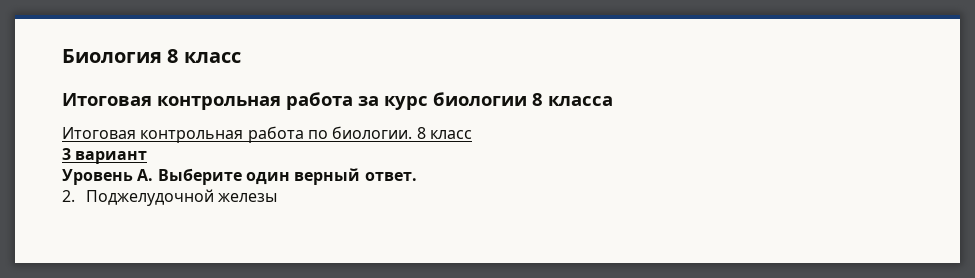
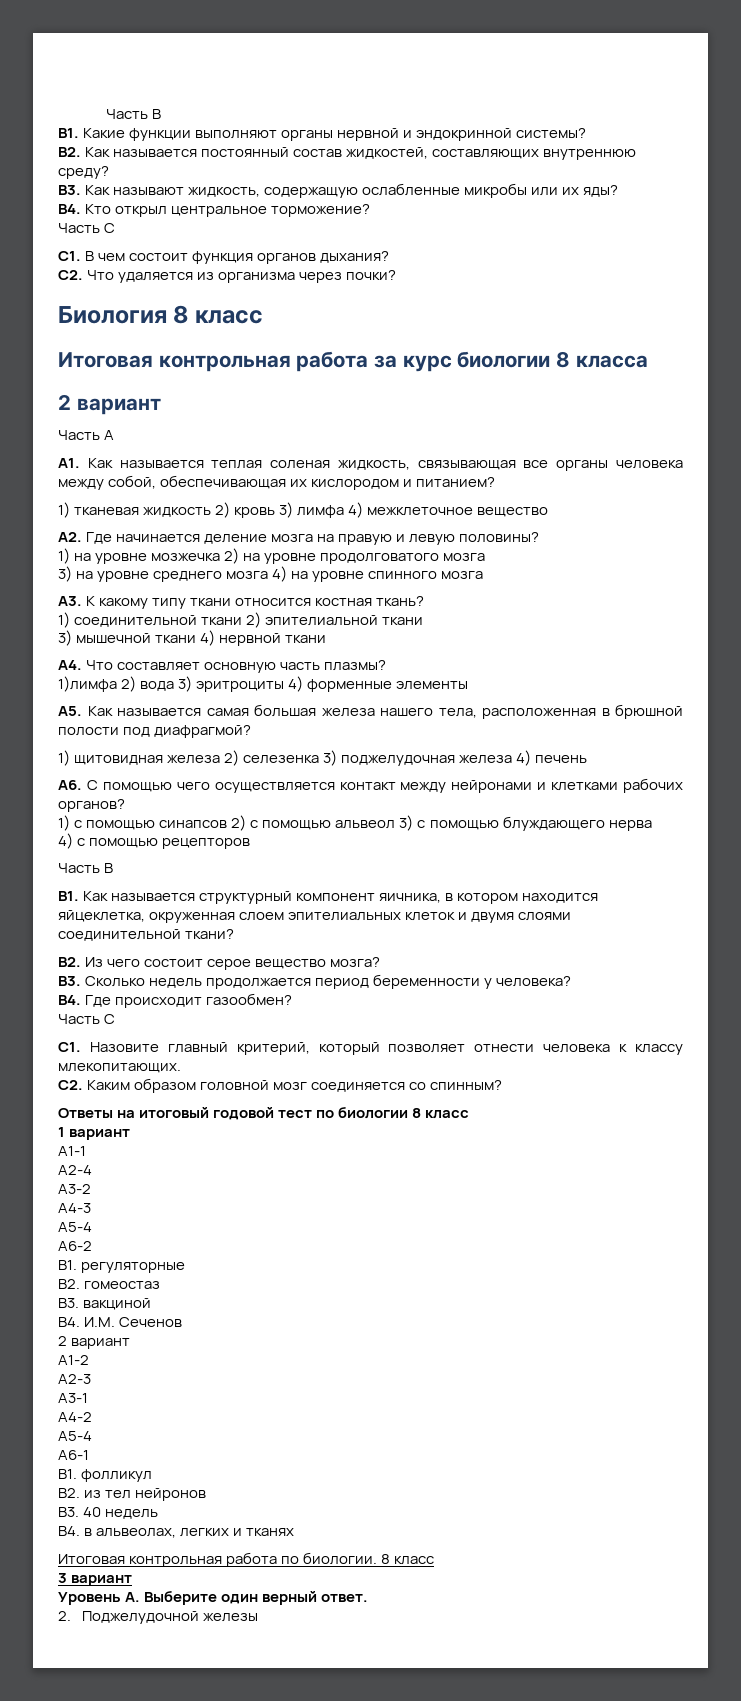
(62, 56) none -> [105,109,161,119] [58,128,587,141] [58,147,637,160] [58,166,109,179] [58,183,619,198] [58,204,371,217] [58,223,116,233] [58,251,390,264] [58,270,397,283] Часть В // B1. Какие функции выполняют органы нервной и эндокринной системы? // В2. Как называется постоянный состав жидкостей, составляющих внутреннюю среду? // В3. Как называют жидкость, содержащую ослабленные микробы или их яды? // В4. Кто открыл центральное торможение? // Часть С // C1. В чем состоит функция органов дыхания? // С2. Что удаляется из организма через почки? //
(613, 101) none -> [58,394,161,415] [58,430,115,440] [58,458,683,471] [58,475,496,490] [58,502,549,518] [58,532,540,545] [58,548,486,564] [58,566,484,582] [58,596,425,609] [58,612,424,628] [58,630,327,646] [58,660,387,673] [58,676,469,692] [58,704,683,719] [58,725,252,738] [58,750,588,766] [58,778,683,793] [58,799,125,812] [58,815,652,831] [58,833,251,849] [58,863,114,873] [58,891,599,904] [58,910,572,923] [58,929,235,941] [58,957,381,970] [58,974,572,989] [58,993,293,1008] [58,1014,116,1024] [58,1042,684,1055] [58,1063,181,1073] [58,1078,503,1093] [58,1107,470,1120] [58,1127,131,1140] [58,1146,86,1156] [58,1165,92,1175] [58,1184,91,1194] [58,1203,91,1213] [58,1222,92,1232] [58,1241,92,1251] [58,1260,186,1273] [58,1279,161,1289] [58,1298,152,1310] [58,1317,183,1327] [58,1336,131,1349] [58,1355,89,1365] [58,1374,91,1384] [58,1393,88,1403] [58,1412,92,1422] [58,1431,92,1441] [58,1450,89,1460] [58,1469,153,1482] [58,1488,207,1501] [58,1507,159,1519] [58,1526,295,1538] // 2 вариант // Часть А // A1. Как называется теплая соленая жидкость, связывающая все органы человека между собой, обеспечивающая их кислородом и питанием? // 1) тканевая жидкость 2) кровь 3) лимфа 4) межклеточное вещество // А2. Где начинается деление мозга на правую и левую половины? // 1) на уровне мозжечка 2) на уровне продолговатого мозга // 3) на уровне среднего мозга 4) на уровне спинного мозга // А3. К какому типу ткани относится костная ткань? // 1) соединительной ткани 2) эпителиальной ткани // 3) мышечной ткани 4) нервной ткани // А4. Что составляет основную часть плазмы? // 1)лимфа 2) вода 3) эритроциты 4) форменные элементы // А5. Как называется самая большая железа нашего тела, расположенная в брюшной полости под диафрагмой? // 1) щитовидная железа 2) селезенка 3) поджелудочная железа 4) печень // А6. С помощью чего осуществляется контакт между нейронами и клетками рабочих органов? // 1) с помощью синапсов 2) с помощью альвеол 3) с помощью блуждающего нерва // 4) с помощью рецепторов // Часть В // В1. Как называется структурный компонент яичника, в котором находится яйцеклетка, окруженная слоем эпителиальных клеток и двумя слоями соединительной ткани? // В2. Из чего состоит серое вещество мозга? // В3. Сколько недель продолжается период беременности у человека? // В4. Где происходит газообмен? // Часть С // C1. Назовите главный критерий, который позволяет отнести человека к классу млекопитающих. // С2. Каким образом головной мозг соединяется со спинным? // Ответы на итоговый годовой тест по биологии 8 класс // 1 вариант // А1-1 // А2-4 // А3-2 // А4-3 // А5-4 // А6-2 // В1. регуляторные // В2. гомеостаз // В3. вакциной // В4. И.М. Сеченов // 2 вариант // А1-2 // А2-3 // А3-1 // А4-2 // А5-4 // А6-1 // В1. фолликул // В2. из тел нейронов // В3. 40 недель // В4. в альвеолах, легких и тканях

